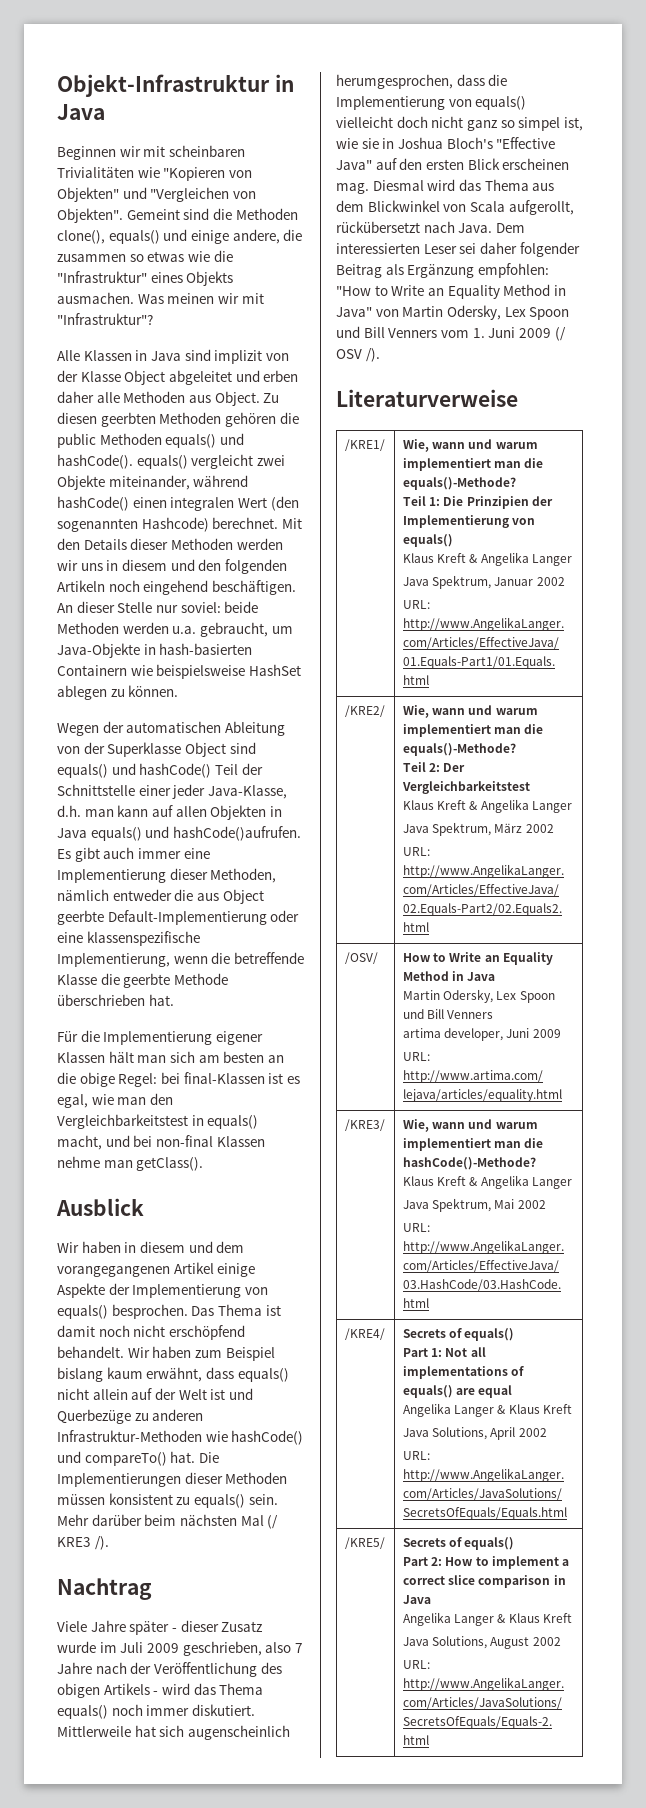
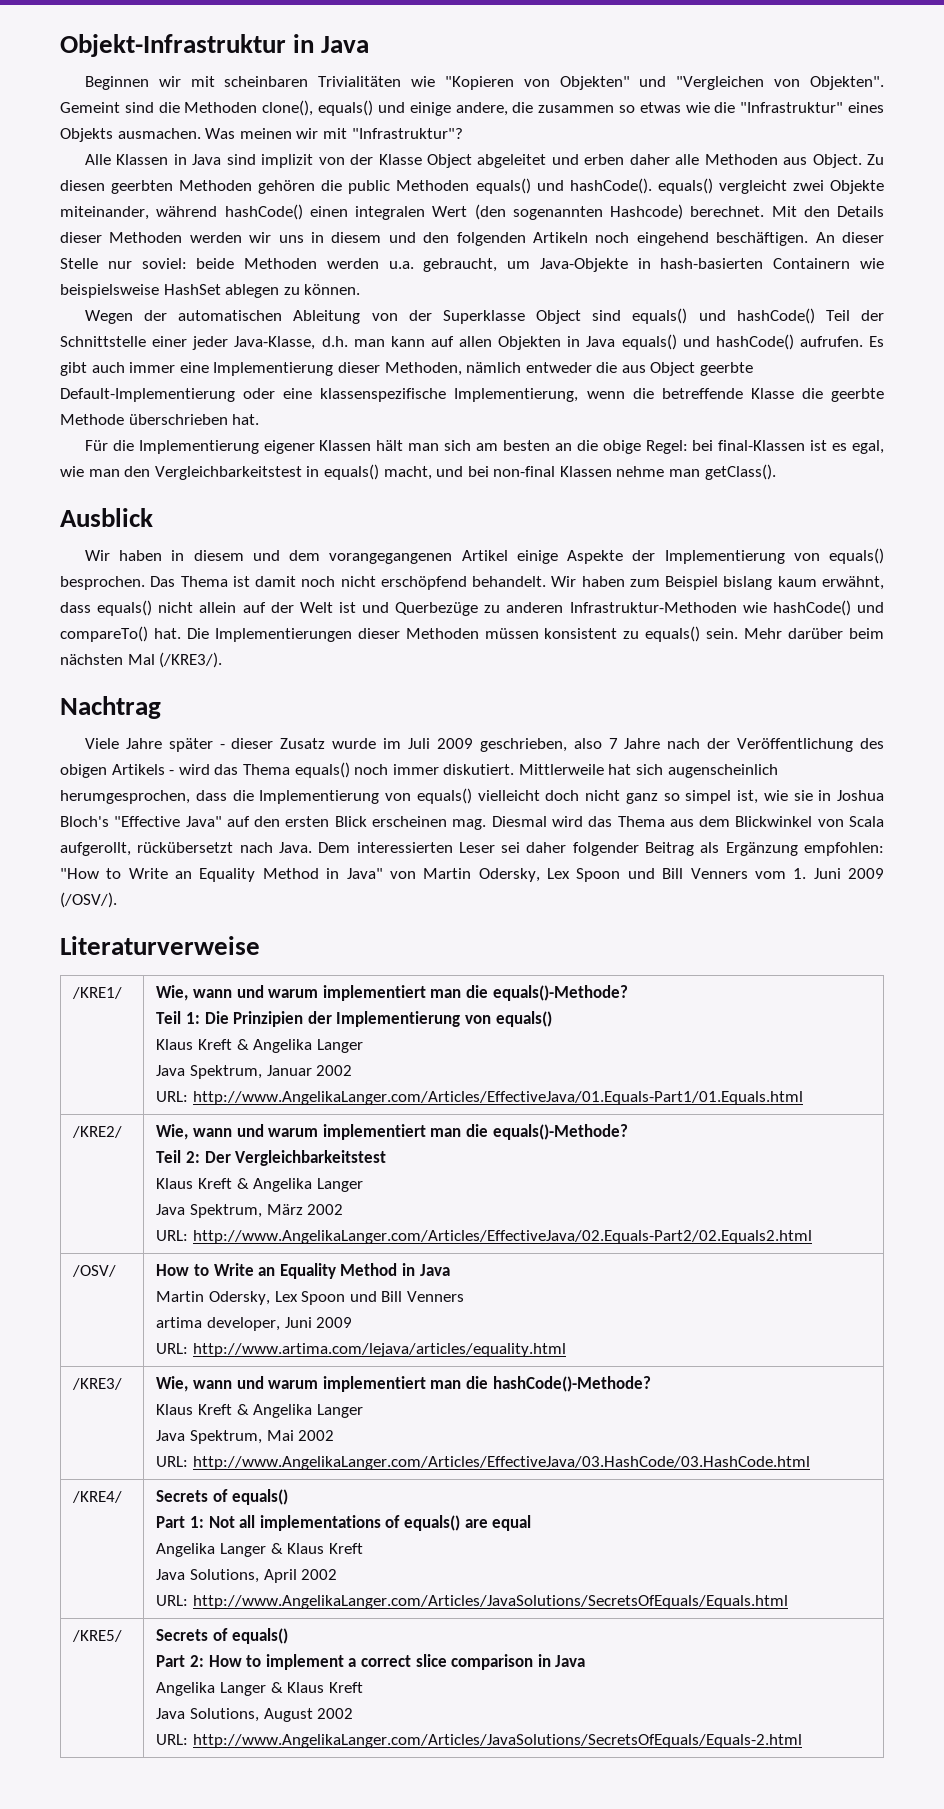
[172,826,301,841] hashCode()aufrufen. -> [715,334,863,350] hashCode() aufrufen.
[267,1515,279,1529] [57,1536,109,1550] (/ KRE3 /). -> [159,652,223,668] (/KRE3/).
[554,327,566,341] [336,348,380,362] (/ OSV /). -> [60,892,117,908] (/OSV/).

